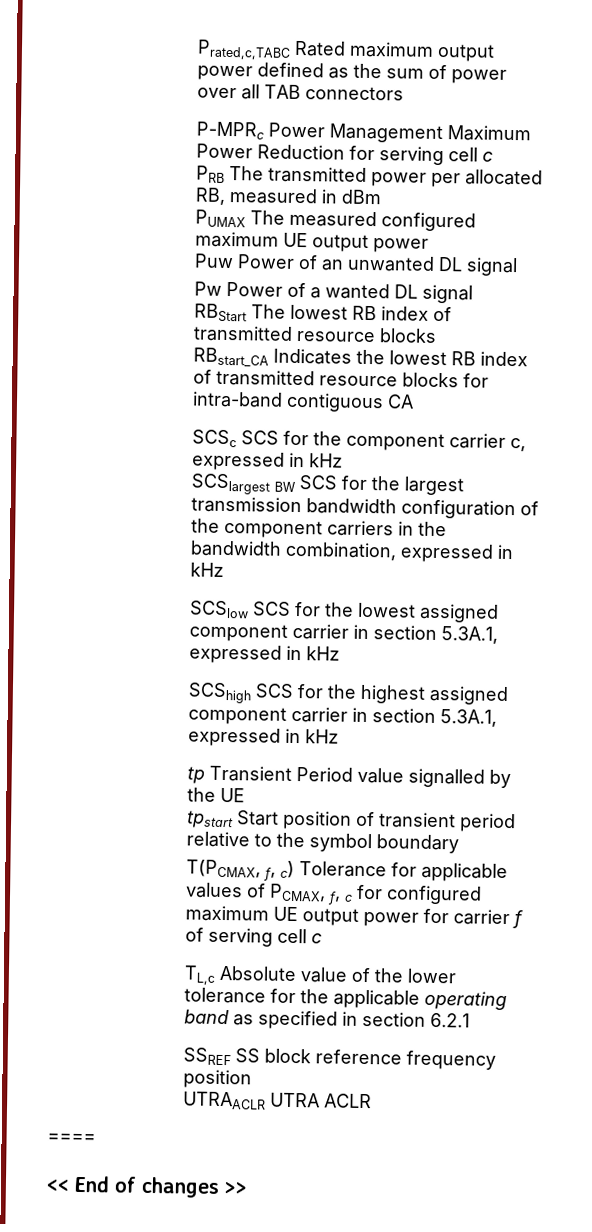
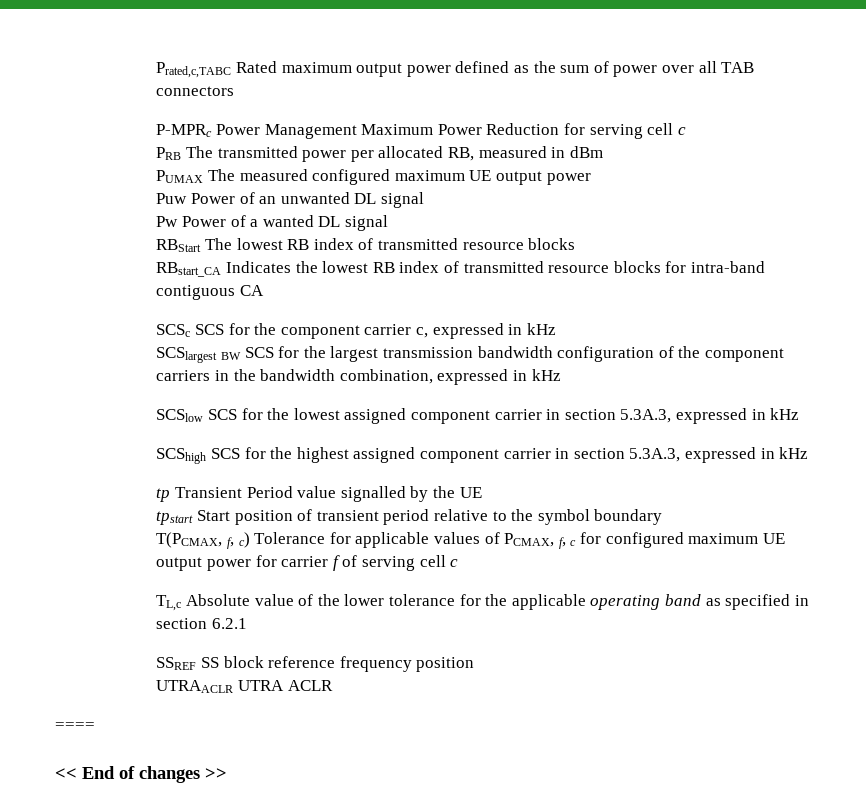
[440,626,498,644] 5.3A.1, -> [620,409,672,423] 5.3A.3,
[439,709,497,727] 5.3A.1, -> [629,448,681,462] 5.3A.3,

